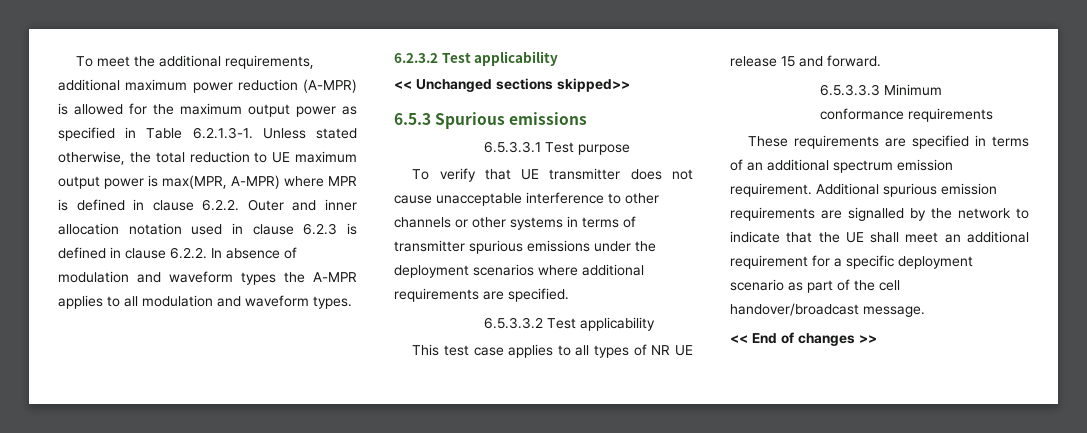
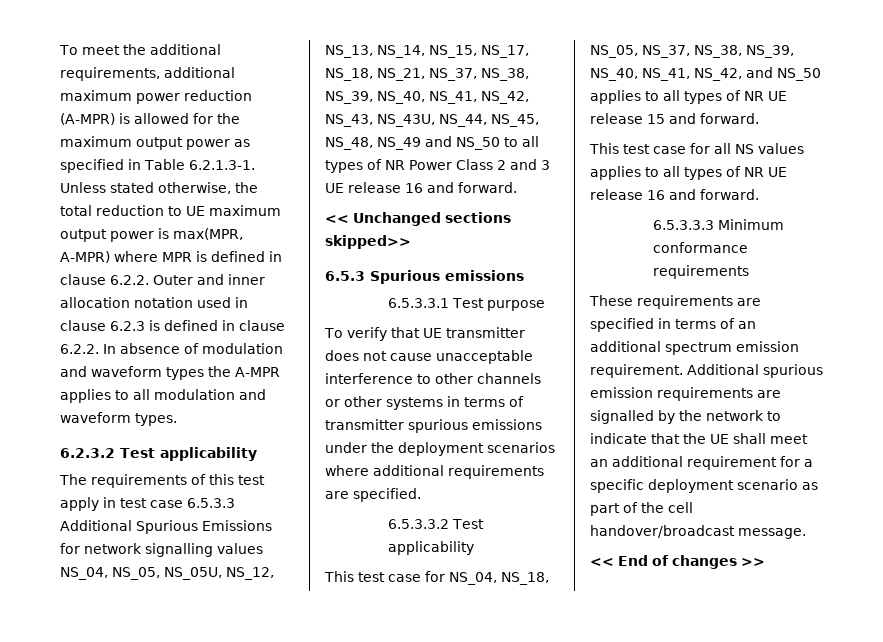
(559, 58) none -> [59,474,265,488] [60,497,235,511] [60,520,272,534] [60,543,263,557] [60,567,274,580] [325,45,529,58] [325,68,529,81] [325,91,529,104] [325,114,539,127] [325,136,539,150] [325,159,550,173] [325,182,517,193] // The requirements of this test apply in test case 6.5.3.3 Additional Spurious Emissions for network signalling values NS_04, NS_05, NS_05U, NS_12, NS_13, NS_14, NS_15, NS_17, NS_18, NS_21, NS_37, NS_38, NS_39, NS_40, NS_41, NS_42, NS_43, NS_43U, NS_44, NS_45, NS_48, NS_49 and NS_50 to all types of NR Power Class 2 and 3 UE release 16 and forward.
(504, 351) none -> [425,571,549,585] [590,45,794,58] [590,67,821,81] for NS_04, NS_18, NS_05, NS_37, NS_38, NS_39, NS_40, NS_41, NS_42, and NS_50
(881, 61) none -> [589,143,804,154] [590,166,787,180] [590,189,759,200] // This test case for all NS values applies to all types of NR UE release 16 and forward.

